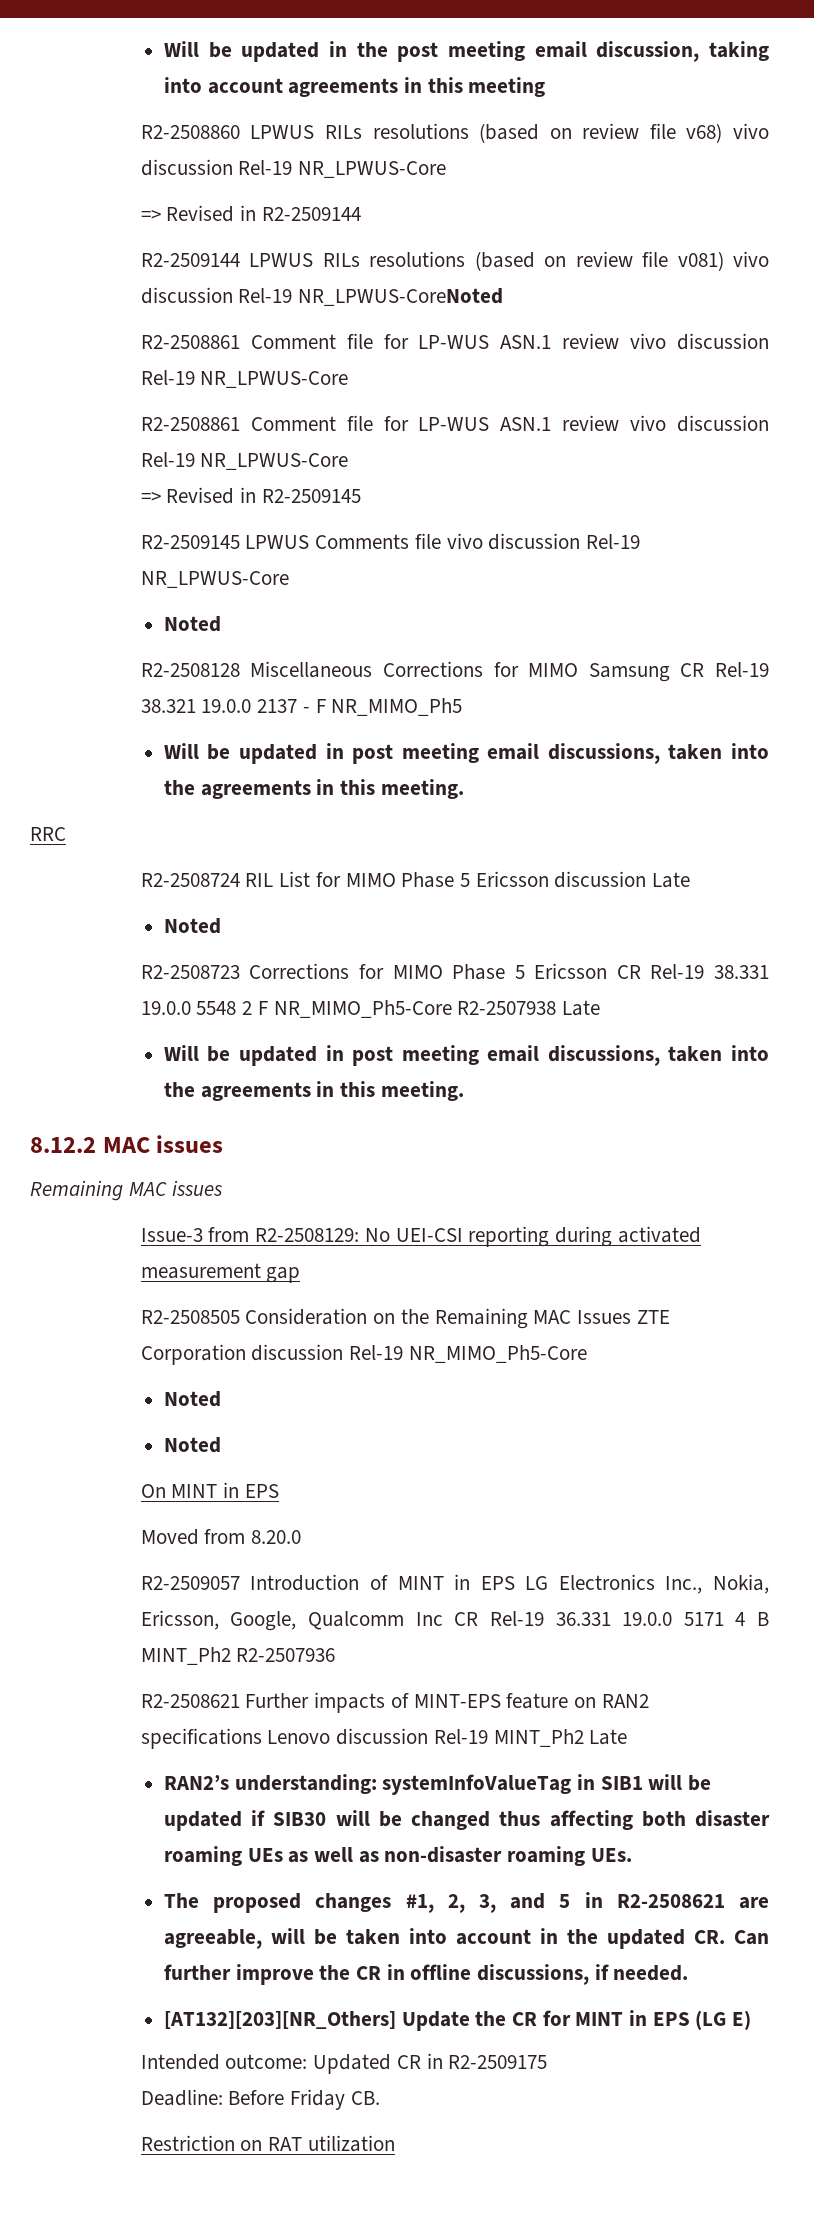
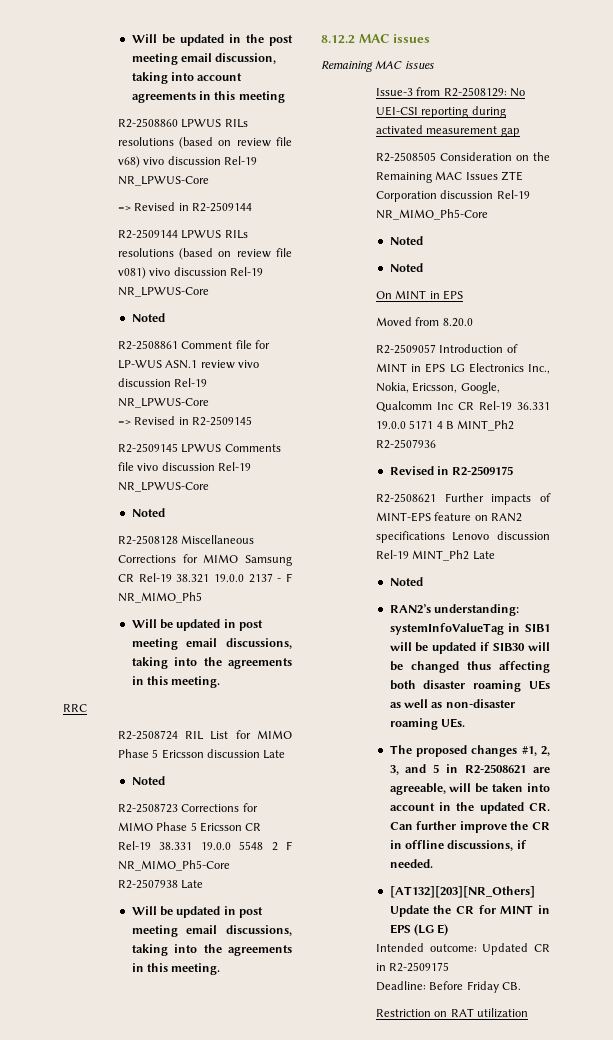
[298,288,504,306] [140,333,769,350] [140,370,349,388] NR_LPWUS-CoreNoted // R2-2508861 Comment file for LP-WUS ASN.1 review vivo discussion Rel-19 NR_LPWUS-Core -> [117,287,209,297] [131,313,165,322] NR_LPWUS-Core // Noted
[668,744,723,760] taken -> [131,657,168,669] taking
[668,1046,723,1062] taken -> [131,944,168,956] taking
(336, 1655) none -> [389,466,514,476] // Revised in R2-2509175
(628, 1737) none -> [389,577,423,586] // Noted

